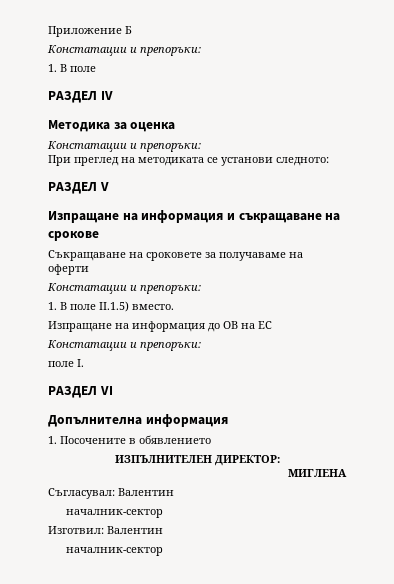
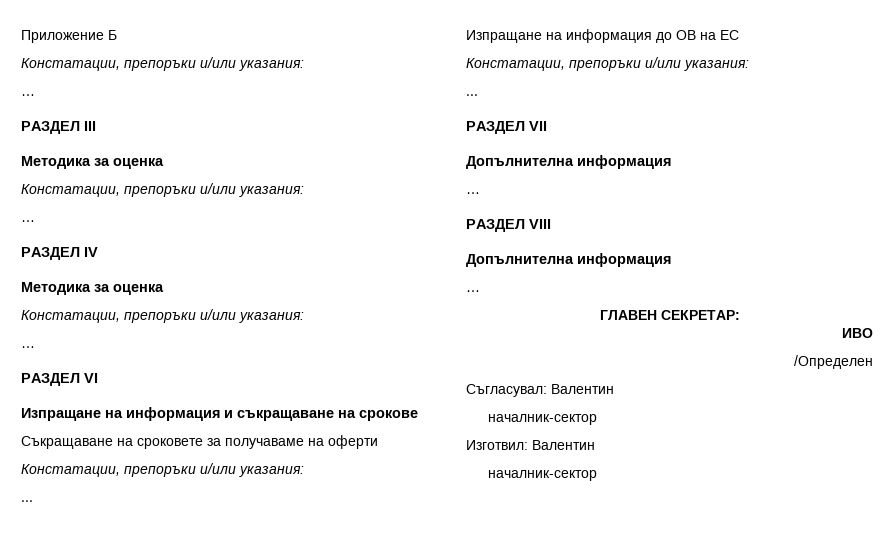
[47,45,201,56] [48,64,96,72] Констатации и препоръки: // 1. В поле -> [21,57,304,71] [21,94,35,96] [21,121,96,134] [21,156,164,169] [21,183,304,197] [21,220,35,222] Констатации, препоръки и/или указания: // … // РАЗДЕЛ III // Методика за оценка // Констатации, препоръки и/или указания: // …
[47,141,201,152] [48,155,329,166] [48,182,109,194] Констатации и препоръки: // При преглед на методиката се установи следното: // РАЗДЕЛ V -> [21,309,304,323] [21,346,35,348] [21,373,98,386] Констатации, препоръки и/или указания: // … // РАЗДЕЛ VI
[47,283,201,294] [48,301,174,312] Констатации и препоръки: // 1. В поле II.1.5) вместо. -> [21,463,304,477] [21,500,33,502] Констатации, препоръки и/или указания: // ...
[47,340,201,351] [48,359,84,367] [48,386,113,398] [48,414,228,427] [48,435,211,444] [114,455,280,466] [288,469,347,477] Констатации и препоръки: // поле I. // РАЗДЕЛ VI // Допълнителна информация // 1. Посочените в обявлението // ИЗПЪЛНИТЕЛЕН ДИРЕКТОР: // МИГЛЕНА -> [466,57,749,71] [466,94,478,96] [466,121,547,134] [466,155,671,169] [466,192,480,194] [466,219,551,232] [466,253,671,267] [466,290,480,292] [599,310,740,320] [842,328,873,338] [794,355,873,369] Констатации, препоръки и/или указания: // ... // РАЗДЕЛ VII // Допълнителна информация // … // РАЗДЕЛ VIII // Допълнителна информация // … // ГЛАВЕН СЕКРЕТАР: // ИВО // /Определен

